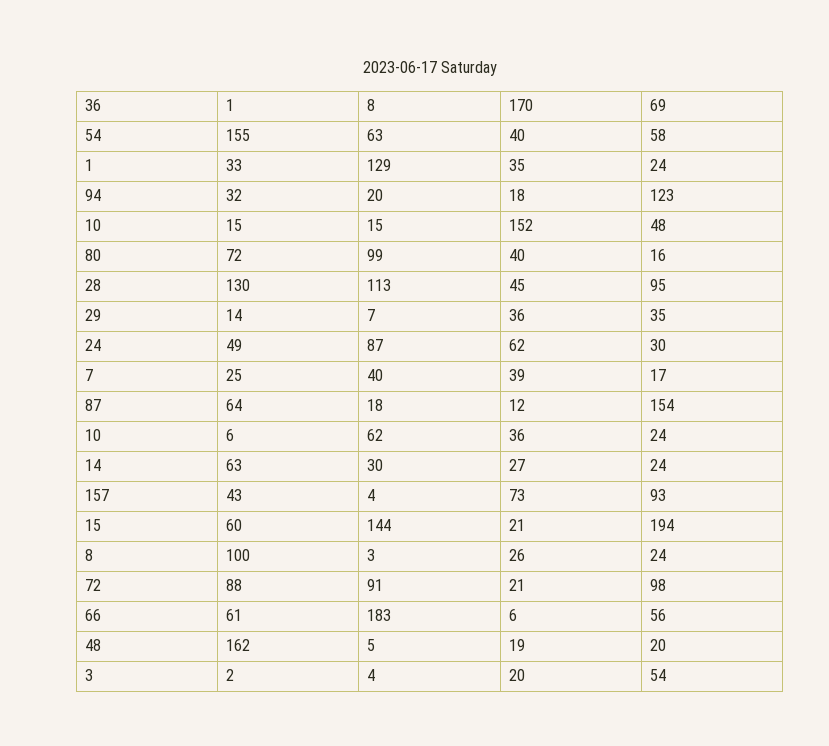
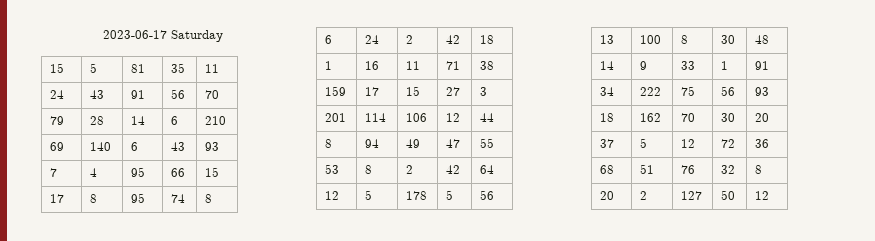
[84,99,101,111] [225,99,234,111] [366,99,375,111] [508,99,533,111] [649,99,666,111] [84,129,101,141] [225,129,250,141] [366,129,383,141] [508,129,525,141] [649,129,666,141] [84,159,93,171] [225,159,242,171] [366,159,391,171] [508,159,525,171] [649,159,666,171] [84,189,101,201] 36 | 1 | 8 | 170 | 69 // 54 | 155 | 63 | 40 | 58 // 1 | 33 | 129 | 35 | 24 // 94 -> [50,63,65,73] [90,63,98,73] [131,64,146,73] [171,63,186,73] [205,64,220,73] [50,90,65,99] [90,90,105,99] [131,90,146,99] [171,89,186,99] [205,90,220,99] [50,116,65,125] [90,116,105,125] [131,116,146,125] [171,116,179,125] [205,116,227,125] [50,142,65,151] [90,142,112,151] [131,142,139,151] [171,142,186,151] [205,142,220,151] [50,168,58,177] [90,168,98,177] [131,167,146,177] [171,168,186,177] [205,167,220,177] [50,194,65,203] [90,194,98,203] [131,193,146,203] [171,194,186,203] [205,194,213,203] [325,35,333,44] [365,35,380,44] [406,35,414,44] [446,35,461,44] [480,35,495,44] [325,61,333,70] [365,61,380,70] [406,61,421,70] [446,61,461,70] [480,61,495,70] [325,86,347,96] [365,87,380,96] [406,86,421,96] [446,87,461,96] [480,87,488,96] [325,113,347,122] [365,113,387,122] [406,113,428,122] [446,113,461,122] [480,113,495,122] [325,139,333,148] [365,139,380,148] [406,139,421,148] [446,139,461,148] [480,138,495,148] [325,164,340,174] [365,165,373,174] [406,165,414,174] [446,165,461,174] [480,165,495,174] [325,191,340,200] [365,190,373,200] [406,191,428,200] [446,190,454,200] [480,190,495,200] [600,35,615,44] [640,35,662,44] [681,35,689,44] [721,35,736,44] [755,35,770,44] [600,61,615,70] [640,61,648,70] [681,61,696,70] [721,61,729,70] [755,61,770,70] [600,87,615,96] [640,87,662,96] [681,86,696,96] [721,86,736,96] [755,87,770,96] [600,113,615,122] [640,113,662,122] [681,113,696,122] [721,113,736,122] [755,113,770,122] [600,139,615,148] [640,138,648,148] [681,139,696,148] [721,139,736,148] [755,139,770,148] [600,165,615,174] [640,164,655,174] [681,165,696,174] 15 | 5 | 81 | 35 | 11 // 24 | 43 | 91 | 56 | 70 // 79 | 28 | 14 | 6 | 210 // 69 | 140 | 6 | 43 | 93 // 7 | 4 | 95 | 66 | 15 // 17 | 8 | 95 | 74 | 8 // 6 | 24 | 2 | 42 | 18 // 1 | 16 | 11 | 71 | 38 // 159 | 17 | 15 | 27 | 3 // 201 | 114 | 106 | 12 | 44 // 8 | 94 | 49 | 47 | 55 // 53 | 8 | 2 | 42 | 64 // 12 | 5 | 178 | 5 | 56 // 13 | 100 | 8 | 30 | 48 // 14 | 9 | 33 | 1 | 91 // 34 | 222 | 75 | 56 | 93 // 18 | 162 | 70 | 30 | 20 // 37 | 5 | 12 | 72 | 36 // 68 | 51 | 76
[366,189,383,201] [508,189,525,201] [649,189,674,201] [84,219,101,231] [225,219,242,231] [366,219,383,231] [508,219,533,231] [649,219,666,231] [84,249,101,261] [225,249,242,261] [366,249,383,261] [508,249,525,261] [649,249,666,261] [84,279,101,291] [225,279,250,291] [366,279,391,291] [508,279,525,291] [649,279,666,291] [84,309,101,321] [225,309,242,321] [366,309,375,321] [508,309,525,321] [649,309,666,321] [84,339,101,351] [225,339,242,351] [366,339,383,351] [508,339,525,351] [649,339,666,351] [84,369,93,381] [225,369,242,381] [366,369,383,381] [508,369,525,381] [649,369,666,381] [84,399,101,411] [225,399,242,411] [366,399,383,411] [508,399,525,411] [649,399,674,411] [84,429,101,441] [225,429,234,441] [366,429,383,441] [508,429,525,441] [649,429,666,441] [84,459,101,471] [225,459,242,471] [366,459,383,471] [508,459,525,471] [649,459,666,471] [84,489,109,501] [225,489,242,501] [366,489,375,501] [508,489,525,501] [649,489,666,501] [84,519,101,531] [225,519,242,531] [366,519,391,531] [508,519,525,531] [649,519,674,531] [84,549,93,561] [225,549,250,561] [366,549,375,561] [508,549,525,561] [649,549,666,561] [84,579,101,591] [225,579,242,591] [366,579,383,591] [508,579,525,591] [649,579,666,591] [84,609,101,621] [225,609,242,621] [366,609,391,621] [508,609,517,621] [649,609,666,621] [84,639,101,651] [225,639,250,651] [366,639,375,651] [508,639,525,651] [649,639,666,651] [84,669,93,681] [225,669,234,681] [366,669,375,681] [508,669,525,681] [649,669,666,681] 20 | 18 | 123 // 10 | 15 | 15 | 152 | 48 // 80 | 72 | 99 | 40 | 16 // 28 | 130 | 113 | 45 | 95 // 29 | 14 | 7 | 36 | 35 // 24 | 49 | 87 | 62 | 30 // 7 | 25 | 40 | 39 | 17 // 87 | 64 | 18 | 12 | 154 // 10 | 6 | 62 | 36 | 24 // 14 | 63 | 30 | 27 | 24 // 157 | 43 | 4 | 73 | 93 // 15 | 60 | 144 | 21 | 194 // 8 | 100 | 3 | 26 | 24 // 72 | 88 | 91 | 21 | 98 // 66 | 61 | 183 | 6 | 56 // 48 | 162 | 5 | 19 | 20 // 3 | 2 | 4 | 20 | 54 -> [755,165,763,174] [600,191,615,200] [640,191,648,200] [681,191,703,200] [721,190,736,200] [755,191,770,200] 8 // 20 | 2 | 127 | 50 | 12

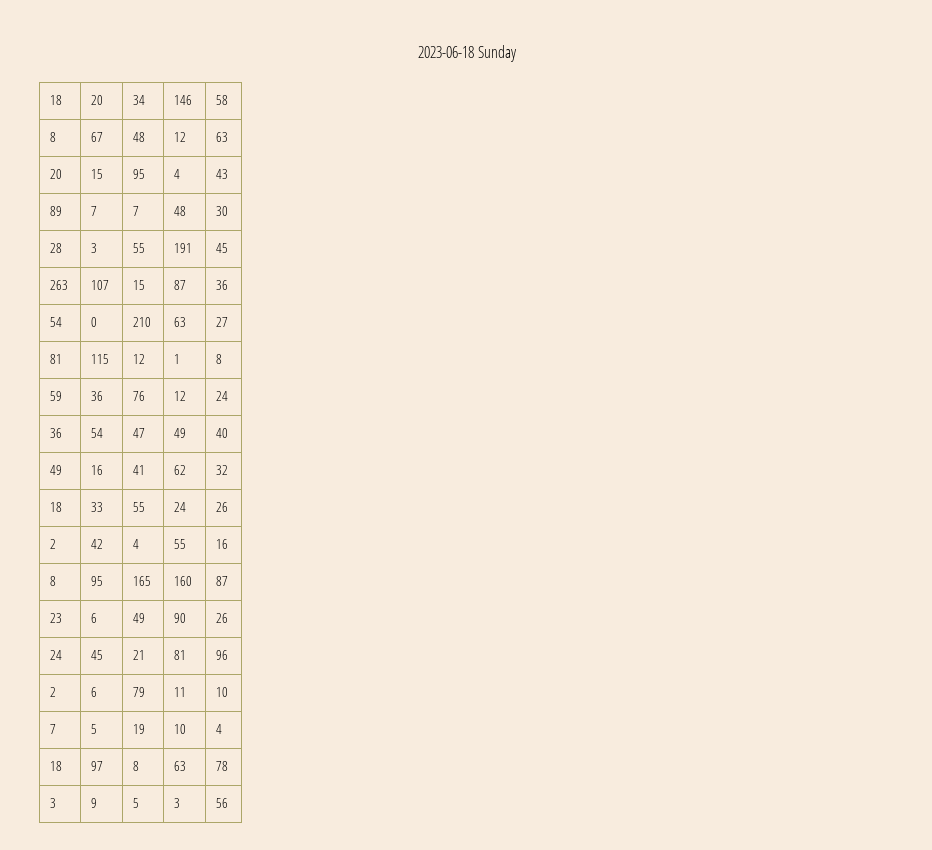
[102,30,223,42] [50,63,65,73] [90,63,98,73] [131,64,146,73] [171,63,186,73] [205,64,220,73] [50,90,65,99] [90,90,105,99] [131,90,146,99] [171,89,186,99] [205,90,220,99] [50,116,65,125] [90,116,105,125] [131,116,146,125] [171,116,179,125] [205,116,227,125] [50,142,65,151] [90,142,112,151] [131,142,139,151] [171,142,186,151] [205,142,220,151] [50,168,58,177] [90,168,98,177] [131,167,146,177] [171,168,186,177] [205,167,220,177] [50,194,65,203] [90,194,98,203] [131,193,146,203] [171,194,186,203] [205,194,213,203] [325,35,333,44] [365,35,380,44] [406,35,414,44] [446,35,461,44] [480,35,495,44] [325,61,333,70] [365,61,380,70] [406,61,421,70] [446,61,461,70] [480,61,495,70] [325,86,347,96] [365,87,380,96] [406,86,421,96] [446,87,461,96] [480,87,488,96] [325,113,347,122] [365,113,387,122] [406,113,428,122] [446,113,461,122] [480,113,495,122] [325,139,333,148] [365,139,380,148] [406,139,421,148] [446,139,461,148] [480,138,495,148] [325,164,340,174] [365,165,373,174] [406,165,414,174] [446,165,461,174] [480,165,495,174] [325,191,340,200] [365,190,373,200] [406,191,428,200] [446,190,454,200] [480,190,495,200] [600,35,615,44] [640,35,662,44] [681,35,689,44] [721,35,736,44] [755,35,770,44] [600,61,615,70] [640,61,648,70] [681,61,696,70] [721,61,729,70] [755,61,770,70] [600,87,615,96] [640,87,662,96] [681,86,696,96] [721,86,736,96] [755,87,770,96] [600,113,615,122] [640,113,662,122] [681,113,696,122] [721,113,736,122] [755,113,770,122] [600,139,615,148] [640,138,648,148] [681,139,696,148] [721,139,736,148] [755,139,770,148] [600,165,615,174] [640,164,655,174] [681,165,696,174] [721,165,736,174] [755,165,763,174] [600,191,615,200] [640,191,648,200] [681,191,703,200] [721,190,736,200] [755,191,770,200] 2023-06-17 Saturday // 15 | 5 | 81 | 35 | 11 // 24 | 43 | 91 | 56 | 70 // 79 | 28 | 14 | 6 | 210 // 69 | 140 | 6 | 43 | 93 // 7 | 4 | 95 | 66 | 15 // 17 | 8 | 95 | 74 | 8 // 6 | 24 | 2 | 42 | 18 // 1 | 16 | 11 | 71 | 38 // 159 | 17 | 15 | 27 | 3 // 201 | 114 | 106 | 12 | 44 // 8 | 94 | 49 | 47 | 55 // 53 | 8 | 2 | 42 | 64 // 12 | 5 | 178 | 5 | 56 // 13 | 100 | 8 | 30 | 48 // 14 | 9 | 33 | 1 | 91 // 34 | 222 | 75 | 56 | 93 // 18 | 162 | 70 | 30 | 20 // 37 | 5 | 12 | 72 | 36 // 68 | 51 | 76 | 32 | 8 // 20 | 2 | 127 | 50 | 12 -> [417,45,518,62] [50,95,63,105] [91,95,104,105] [133,95,146,105] [174,95,193,105] [216,95,229,105] [50,132,57,142] [91,132,104,142] [133,132,146,142] [174,132,187,142] [216,132,229,142] [50,169,63,179] [91,169,104,179] [133,169,146,179] [174,169,181,179] [216,169,229,179] [50,206,63,216] [91,206,98,216] [133,206,140,216] [174,206,187,216] [216,206,229,216] [50,243,63,253] [91,243,98,253] [133,243,146,253] [174,243,193,253] [216,243,229,253] [50,280,69,290] [91,280,110,290] [133,280,146,290] [174,280,187,290] [216,280,229,290] [50,317,63,327] [91,317,98,327] [133,317,152,327] [174,317,187,327] [216,317,229,327] [50,354,63,364] [91,354,110,364] [133,354,146,364] [174,354,181,364] [216,354,223,364] [50,391,63,401] [91,391,104,401] [133,391,146,401] [174,391,187,401] [216,391,229,401] [50,428,63,438] [91,428,104,438] [133,428,146,438] [174,428,187,438] [216,428,229,438] [50,465,63,475] [91,465,104,475] [133,465,146,475] [174,465,187,475] [216,465,229,475] [50,502,63,512] [91,502,104,512] [133,502,146,512] [174,502,187,512] [216,502,229,512] [50,539,57,549] [91,539,104,549] [133,539,140,549] [174,539,187,549] [216,539,229,549] [50,576,57,586] [91,576,104,586] [133,576,152,586] [174,576,193,586] [216,576,229,586] [50,613,63,623] [91,613,98,623] [133,613,146,623] [174,613,187,623] [216,613,229,623] [50,650,63,660] [91,650,104,660] [133,650,146,660] [174,650,187,660] [216,650,229,660] [50,687,57,697] [91,687,98,697] [133,687,146,697] [174,687,187,697] [216,687,229,697] [50,724,57,734] [91,724,98,734] [133,724,146,734] [174,724,187,734] [216,724,223,734] [50,761,63,771] [91,761,104,771] [133,761,140,771] [174,761,187,771] [216,761,229,771] [50,798,57,808] [91,798,98,808] [133,798,140,808] [174,798,181,808] [216,798,229,808] 2023-06-18 Sunday // 18 | 20 | 34 | 146 | 58 // 8 | 67 | 48 | 12 | 63 // 20 | 15 | 95 | 4 | 43 // 89 | 7 | 7 | 48 | 30 // 28 | 3 | 55 | 191 | 45 // 263 | 107 | 15 | 87 | 36 // 54 | 0 | 210 | 63 | 27 // 81 | 115 | 12 | 1 | 8 // 59 | 36 | 76 | 12 | 24 // 36 | 54 | 47 | 49 | 40 // 49 | 16 | 41 | 62 | 32 // 18 | 33 | 55 | 24 | 26 // 2 | 42 | 4 | 55 | 16 // 8 | 95 | 165 | 160 | 87 // 23 | 6 | 49 | 90 | 26 // 24 | 45 | 21 | 81 | 96 // 2 | 6 | 79 | 11 | 10 // 7 | 5 | 19 | 10 | 4 // 18 | 97 | 8 | 63 | 78 // 3 | 9 | 5 | 3 | 56

